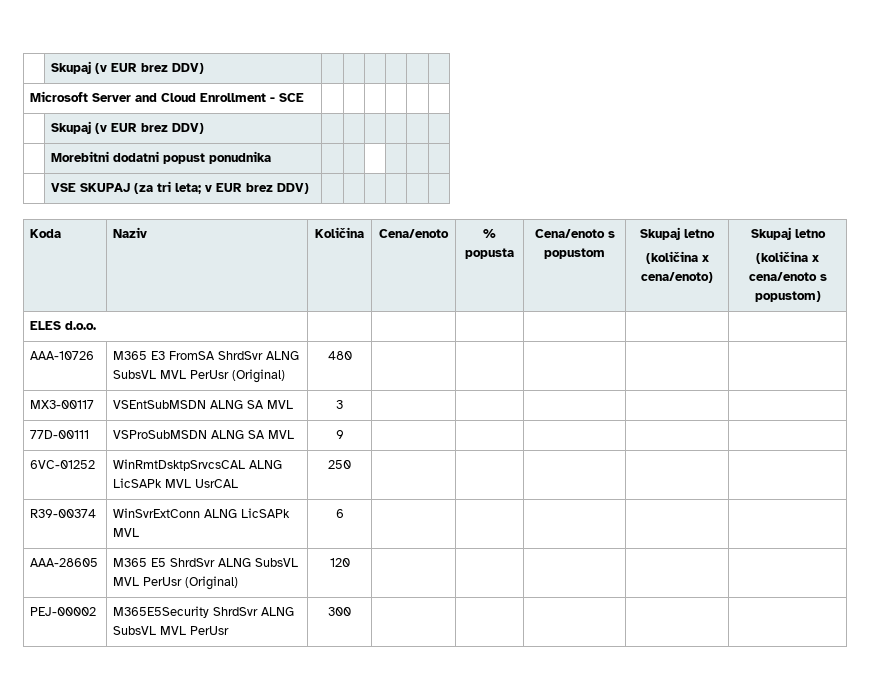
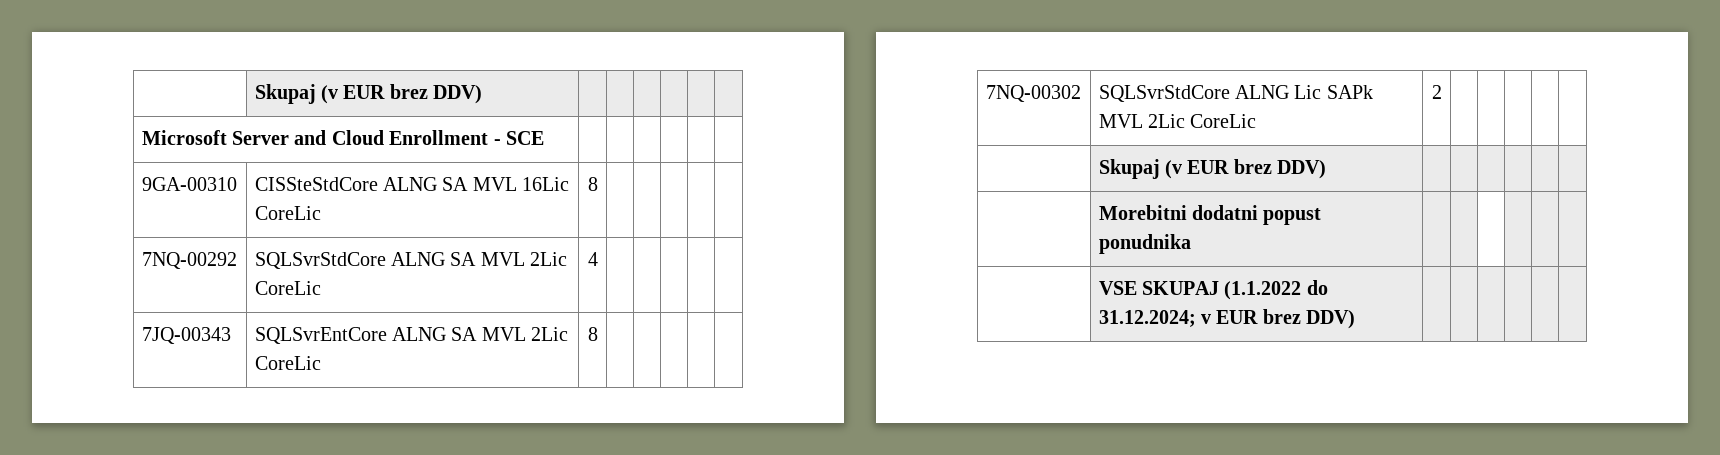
(305, 97) none -> [141,177,237,191] [254,177,570,191] [254,206,321,220] [587,177,598,191] [141,252,237,269] [254,252,568,269] [254,281,321,295] [587,252,598,266] [141,327,231,344] [254,327,569,344] [254,356,321,370] [587,327,598,341] [985,85,1081,102] [1098,85,1373,102] [1098,114,1257,128] [1431,85,1442,99] // 9GA-00310 | CISSteStdCore ALNG SA MVL 16Lic CoreLic | 8 | | | | | // 7NQ-00292 | SQLSvrStdCore ALNG SA MVL 2Lic CoreLic | 4 | | | | | // 7JQ-00343 | SQLSvrEntCore ALNG SA MVL 2Lic CoreLic | 8 | | | | | // 7NQ-00302 | SQLSvrStdCore ALNG Lic SAPk MVL 2Lic CoreLic | 2 | | | | |
[134,181,202,194] (za tri leta; -> [1224,280,1328,300] [1098,310,1196,327] (1.1.2022 do 31.12.2024;
[30,229,62,238] [113,227,148,238] [315,227,364,238] [379,229,449,238] [483,229,496,238] [465,248,514,259] [534,229,615,238] [544,248,605,259] [640,227,715,240] [645,251,709,264] [641,272,713,283] [750,227,826,240] [756,251,819,264] [748,272,827,281] [754,291,821,302] [30,321,97,330] [30,351,95,360] [113,351,300,360] [113,369,286,383] [327,351,352,360] [30,400,95,409] [113,400,294,409] [336,400,343,409] [30,430,90,439] [113,430,295,439] [335,430,344,439] [30,460,96,469] [113,459,283,471] [113,478,239,488] [328,460,351,469] [30,509,97,518] [113,508,291,518] [113,528,140,537] [335,509,344,518] [30,558,99,567] [113,558,299,567] [113,576,239,590] [329,558,350,567] [30,607,97,616] [113,606,295,618] [113,626,230,635] [328,607,351,616] // Koda | Naziv | Količina | Cena/enoto | % popusta | Cena/enoto s popustom | Skupaj letno // (količina x cena/enoto) | Skupaj letno // (količina x cena/enoto s popustom) // ELES d.o.o. | | | | | | // AAA-10726 | M365 E3 FromSA ShrdSvr ALNG SubsVL MVL PerUsr (Original) | 480 | | | | | // MX3-00117 | VSEntSubMSDN ALNG SA MVL | 3 | | | | | // 77D-00111 | VSProSubMSDN ALNG SA MVL | 9 | | | | | // 6VC-01252 | WinRmtDsktpSrvcsCAL ALNG LicSAPk MVL UsrCAL | 250 | | | | | // R39-00374 | WinSvrExtConn ALNG LicSAPk MVL | 6 | | | | | // AAA-28605 | M365 E5 ShrdSvr ALNG SubsVL MVL PerUsr (Original) | 120 | | | | | // PEJ-00002 | M365E5Security ShrdSvr ALNG SubsVL MVL PerUsr | 300 | | | | | -> (1356, 319) none

